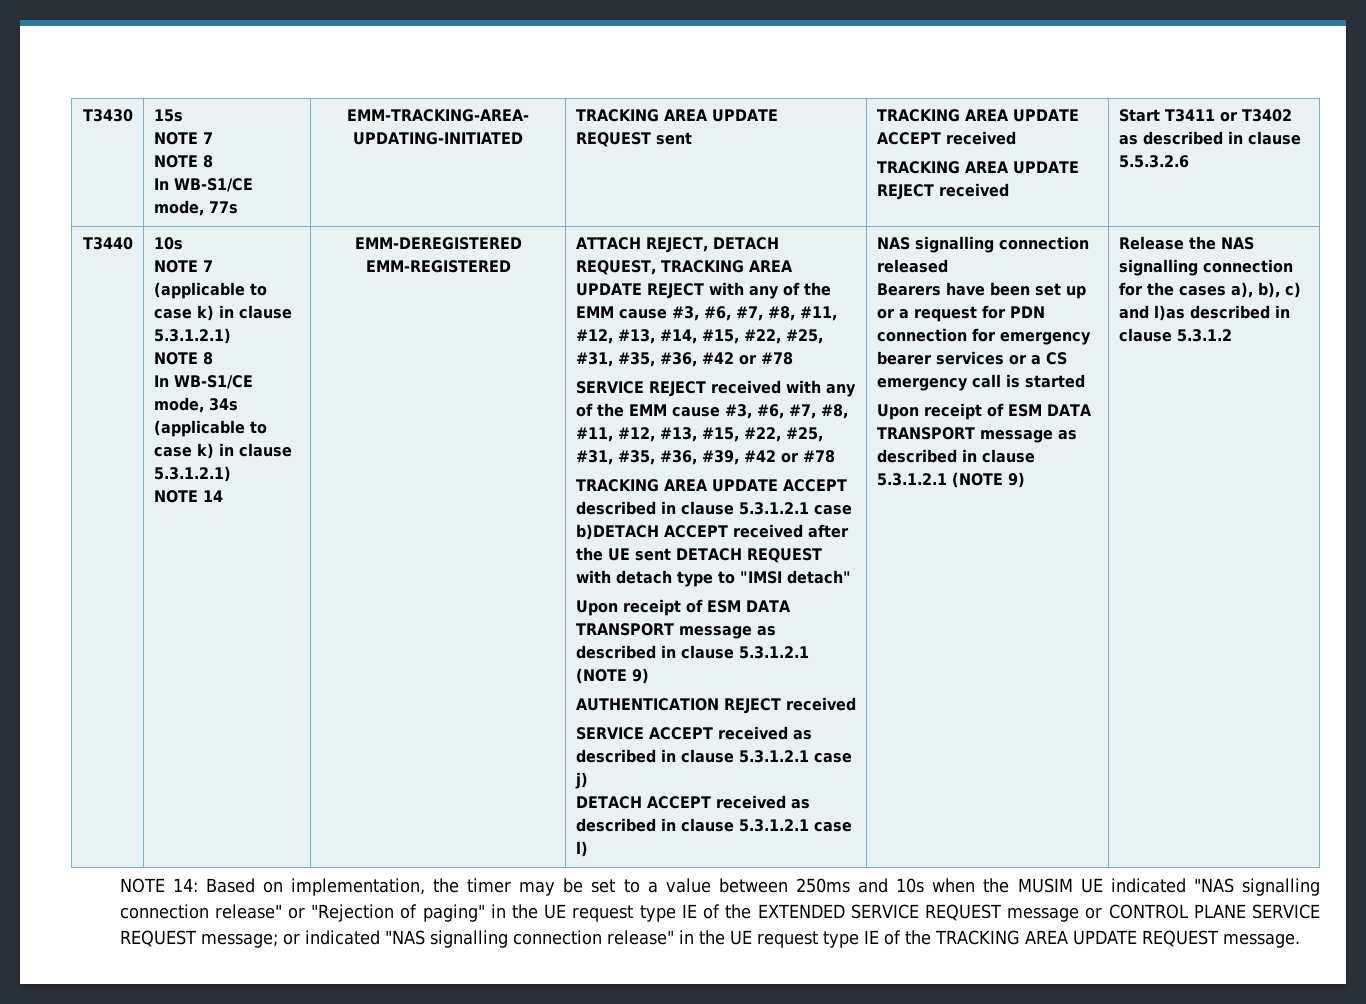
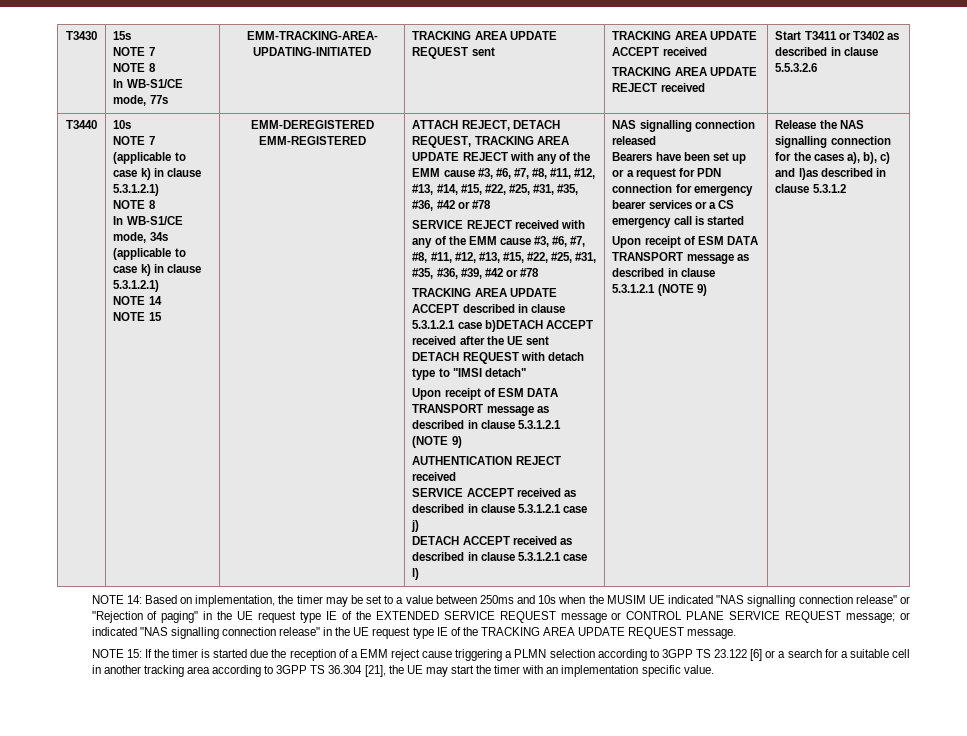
(223, 496) none -> [113,312,162,321] // NOTE 15
(1301, 940) none -> [91,649,911,661] [91,665,714,677] // NOTE 15: If the timer is started due the reception of a EMM reject cause triggering a PLMN selection according to 3GPP TS 23.122 [6] or a search for a suitable cell in another tracking area according to 3GPP TS 36.304 [21], the UE may start the timer with an implementation specific value.

